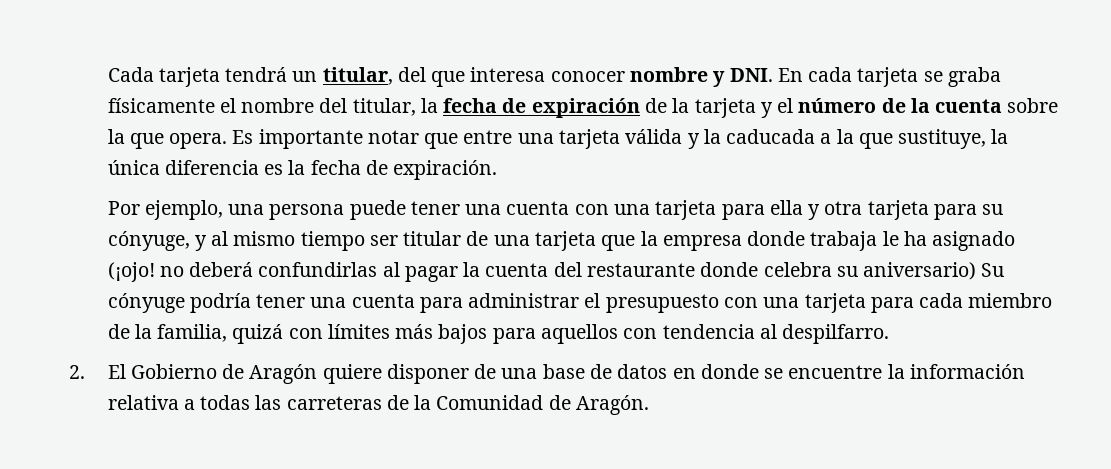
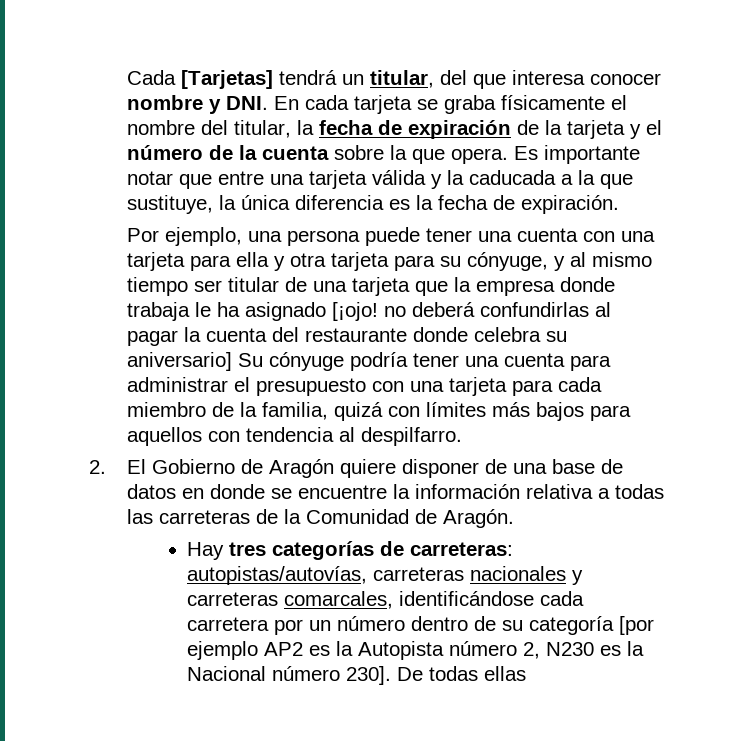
[158,67,220,87] tarjeta -> [180,70,273,89] [Tarjetas]
[107,262,155,282] (¡ojo! -> [331,302,378,321] [¡ojo!
[863,262,977,280] aniversario) -> [126,352,232,371] aniversario]
(649, 405) none -> [187,541,514,560] [187,566,584,585] [187,591,585,609] [187,616,655,635] [187,641,645,660] [187,666,527,685] // Hay tres categorías de carreteras: autopistas/autovías, carreteras nacionales y carreteras comarcales, identificándose cada carretera por un número dentro de su categoría [por ejemplo AP2 es la Autopista número 2, N230 es la Nacional número 230]. De todas ellas

